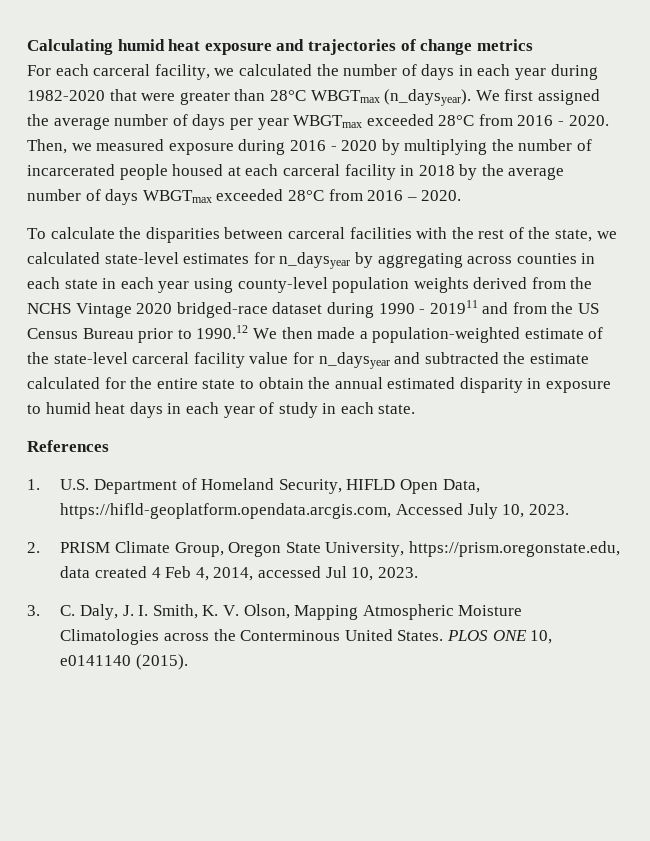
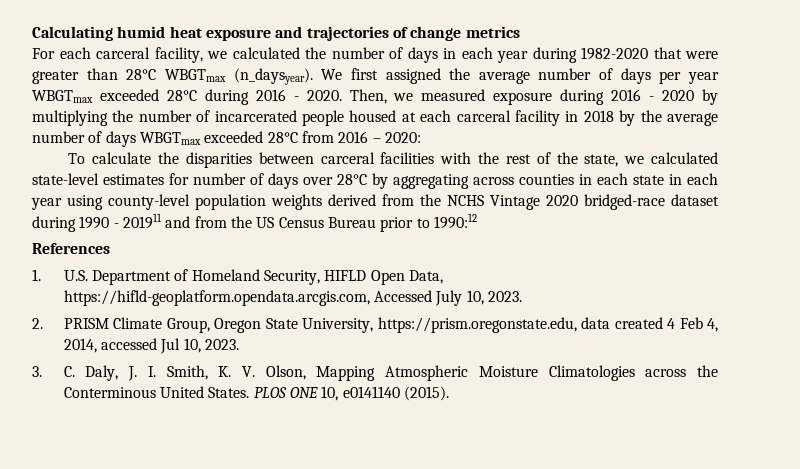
[478,114,513,126] from -> [204,89,249,105] during
[421,190,462,201] 2020. -> [384,132,421,143] 2020:
[279,252,351,269] n_daysyear -> [193,173,367,189] number of days over 28°C
[196,325,604,343] [27,352,589,369] [27,377,612,393] [27,402,416,418] 1990.12 We then made a population-weighted estimate of the state-level carceral facility value for n_daysyear and subtracted the estimate calculated for the entire state to obtain the annual estimated disparity in exposure to humid heat days in each year of study in each state. -> [433,213,477,229] 1990:12

